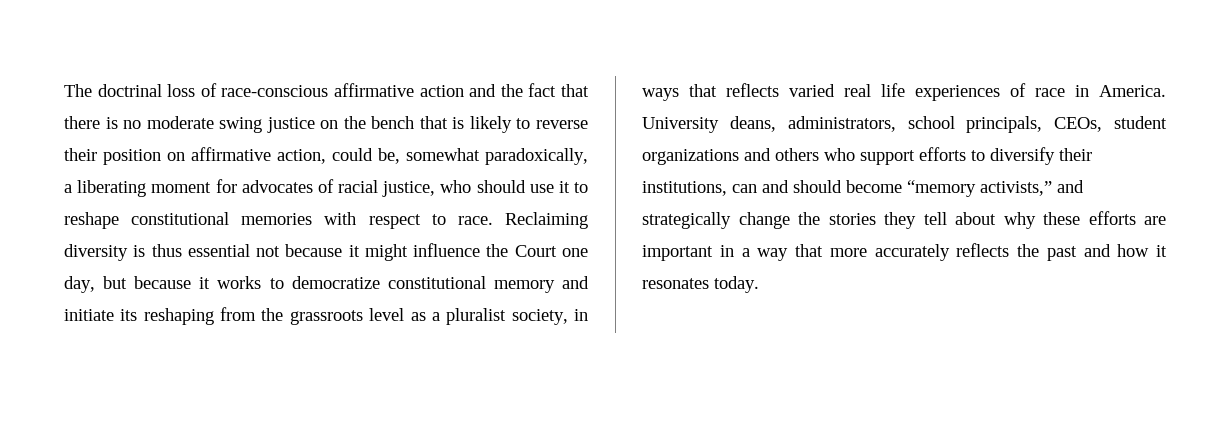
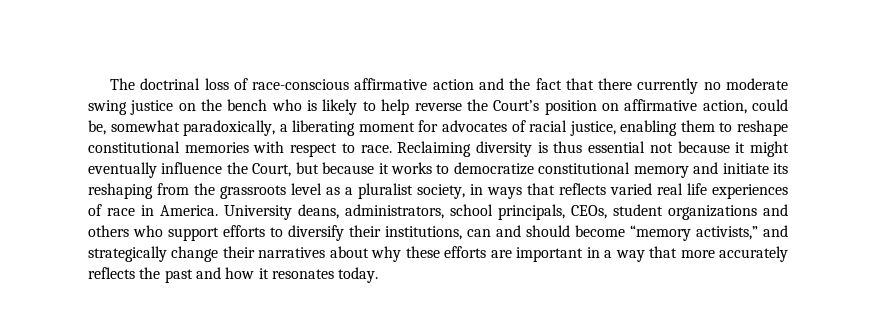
[105,117,118,129] is -> [637,78,699,94] currently
[419,116,448,129] that -> [271,99,302,111] who
[536,120,588,129] [64,148,97,161] reverse their -> [381,99,540,115] help reverse the Court’s
[440,180,570,193] who should use it -> [620,120,715,136] enabling them
(408, 252) none -> [88,162,157,178] eventually
[514,245,588,257] [64,276,95,293] Court one day, -> [252,163,292,177] Court,
[798,212,947,229] the stories they tell -> [222,246,326,258] their narratives

